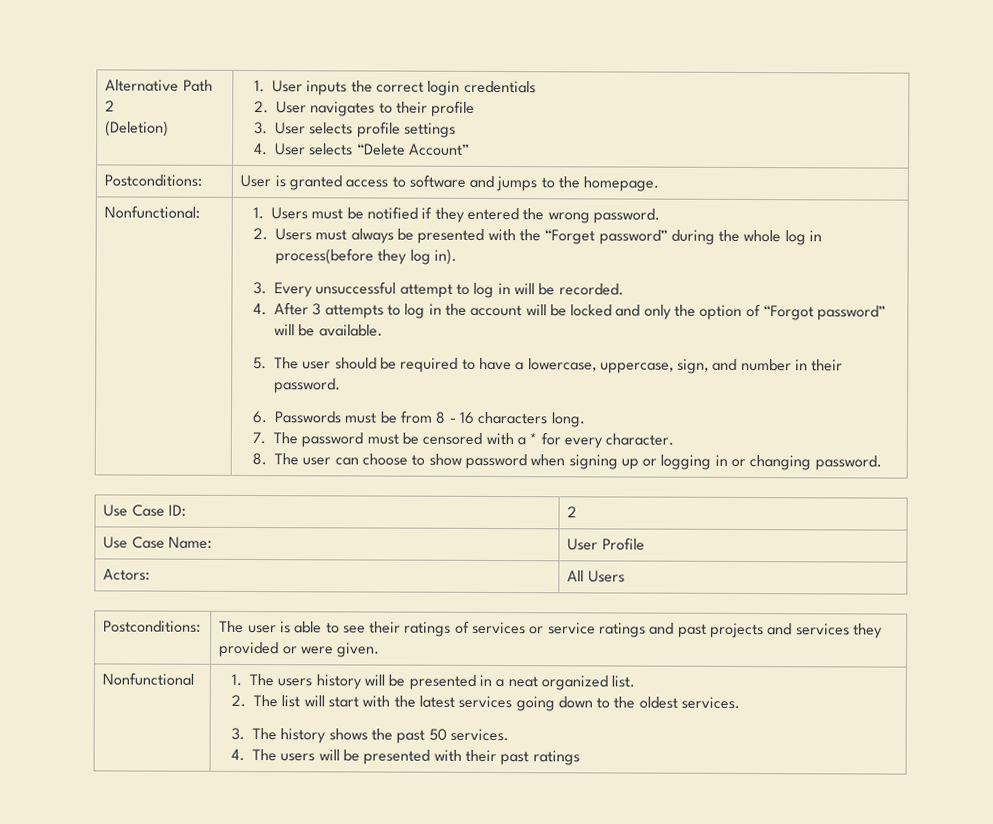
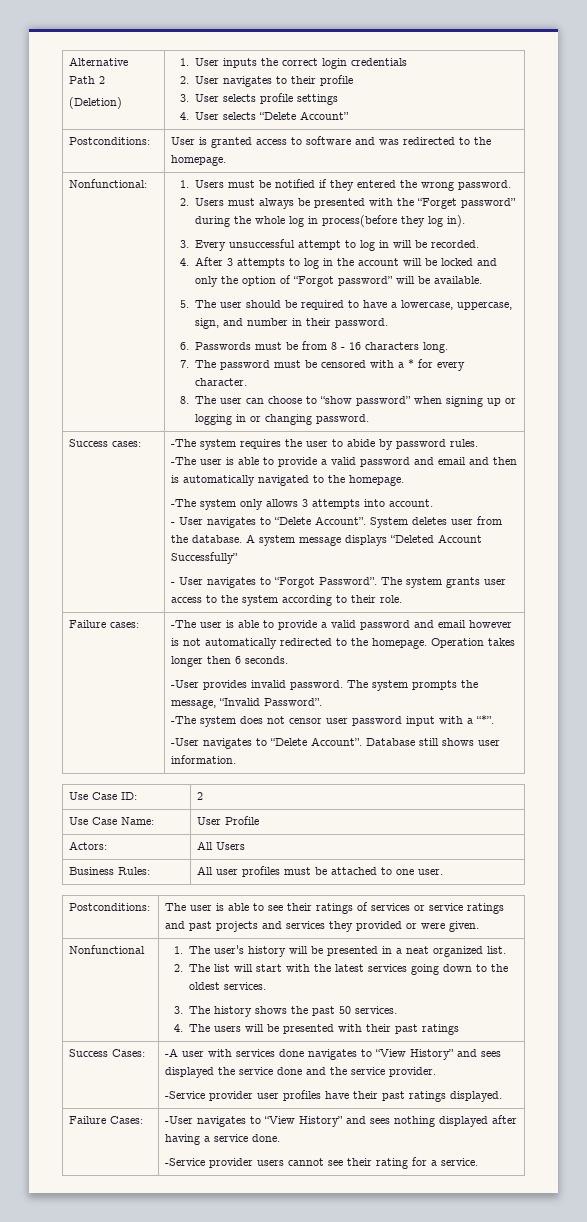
[496,175,538,192] jumps -> [379,137,456,145] was redirected
[428,453,527,470] show password -> [320,396,412,406] “show password”
(882, 463) none -> [69,439,142,447] [171,439,479,450] [171,457,518,467] [171,475,405,486] [171,499,434,510] [171,516,503,528] [171,534,483,546] [171,552,239,564] [171,577,507,588] [171,595,403,606] [69,620,140,628] [171,620,513,630] [171,638,516,649] [171,656,289,667] [171,680,479,691] [171,698,323,709] [171,715,495,727] [171,737,501,749] [171,755,237,764] // Success cases: | -The system requires the user to abide by password rules. // -The user is able to provide a valid password and email and then is automatically navigated to the homepage. // -The system only allows 3 attempts into account. // - User navigates to “Delete Account”. System deletes user from the database. A system message displays “Deleted Account Successfully” // - User navigates to “Forgot Password”. The system grants user access to the system according to their role. // Failure cases: | -The user is able to provide a valid password and email however is not automatically redirected to the homepage. Operation takes longer then 6 seconds. // -User provides invalid password. The system prompts the message, “Invalid Password”. // -The system does not censor user password input with a “*”. // -User navigates to “Delete Account”. Database still shows user information.
(625, 576) none -> [69,867,151,875] [197,866,444,877] // Business Rules: | All user profiles must be attached to one user.
[277,678,313,687] users -> [214,945,245,954] user's
(580, 758) none -> [69,1049,146,1057] [165,1048,502,1060] [165,1067,437,1078] [165,1090,503,1102] [69,1116,144,1124] [165,1115,518,1127] [165,1134,281,1145] [165,1157,479,1169] // Success Cases: | -A user with services done navigates to “View History” and sees displayed the service done and the service provider. // -Service provider user profiles have their past ratings displayed. // Failure Cases: | -User navigates to “View History” and sees nothing displayed after having a service done. // -Service provider users cannot see their rating for a service.

